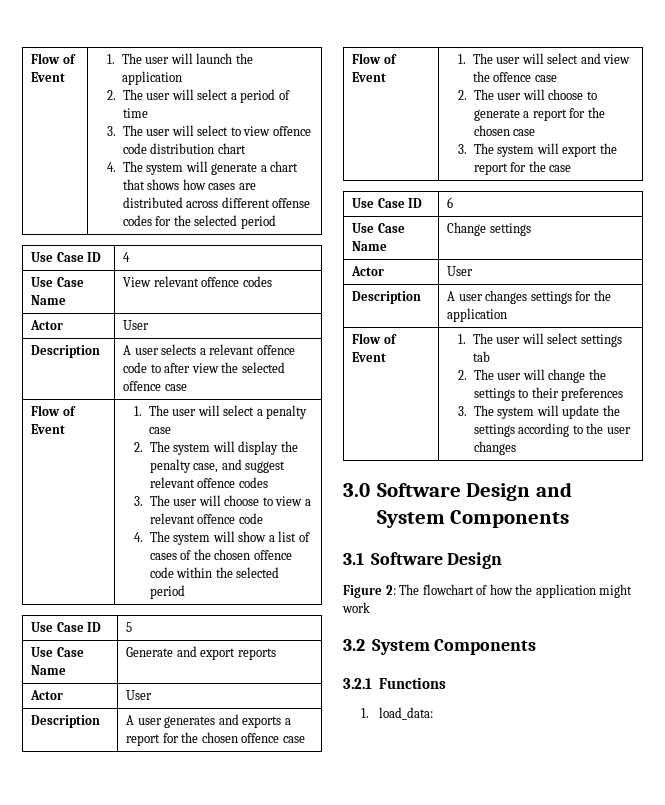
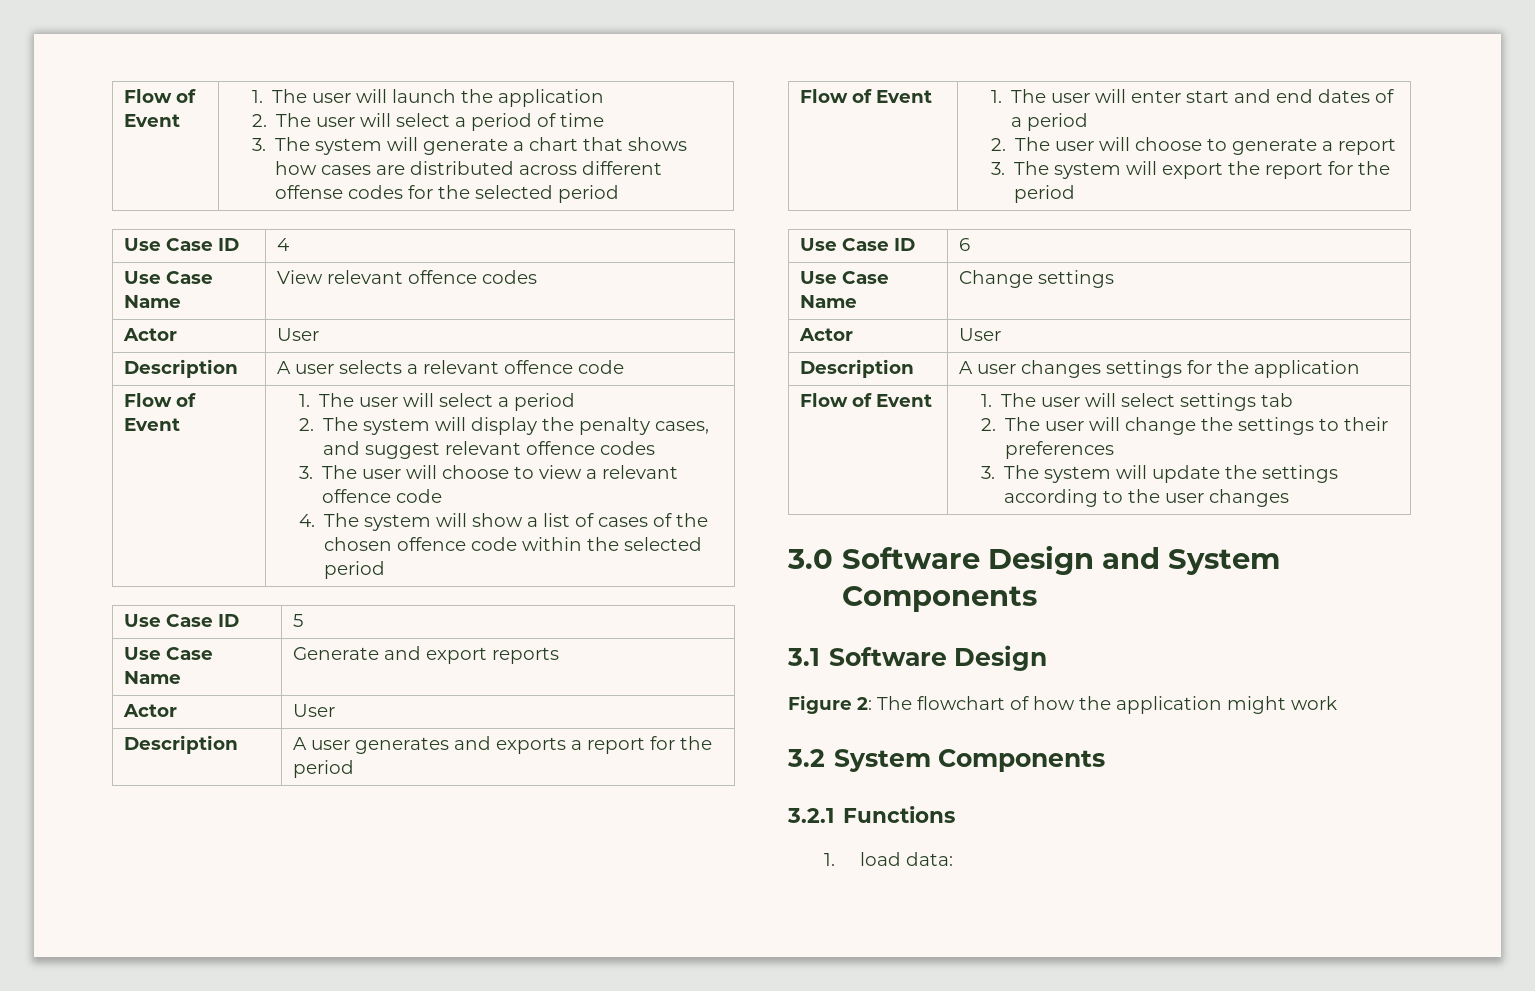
[146,125,311,136] [122,143,246,154] [107,161,143,172] user will select to view offence code distribution chart // 4. The -> (310, 144) none
[150,362,285,373] [123,381,187,391] to after view the selected offence case -> (625, 367) none
[266,405,308,419] [148,427,171,434] penalty case -> [513,393,575,411] period
[193,463,219,473] case, -> [654,421,709,434] cases,
[201,732,305,743] [352,53,397,64] [352,72,387,82] [458,53,631,64] [472,71,557,82] chosen offence case // Flow of Event | 1. The user will select and view the offence case -> [293,760,355,778] [800,89,933,103] [990,89,1394,103] [1010,113,1088,131] period // Flow of Event | 1. The user will enter start and end dates of a period
[569,107,605,118] [473,125,536,136] for the chosen case -> (1396, 146) none
[549,165,572,172] case -> [1013,185,1075,203] period
[378,707,433,720] load_data: -> [859,852,953,866] load data:

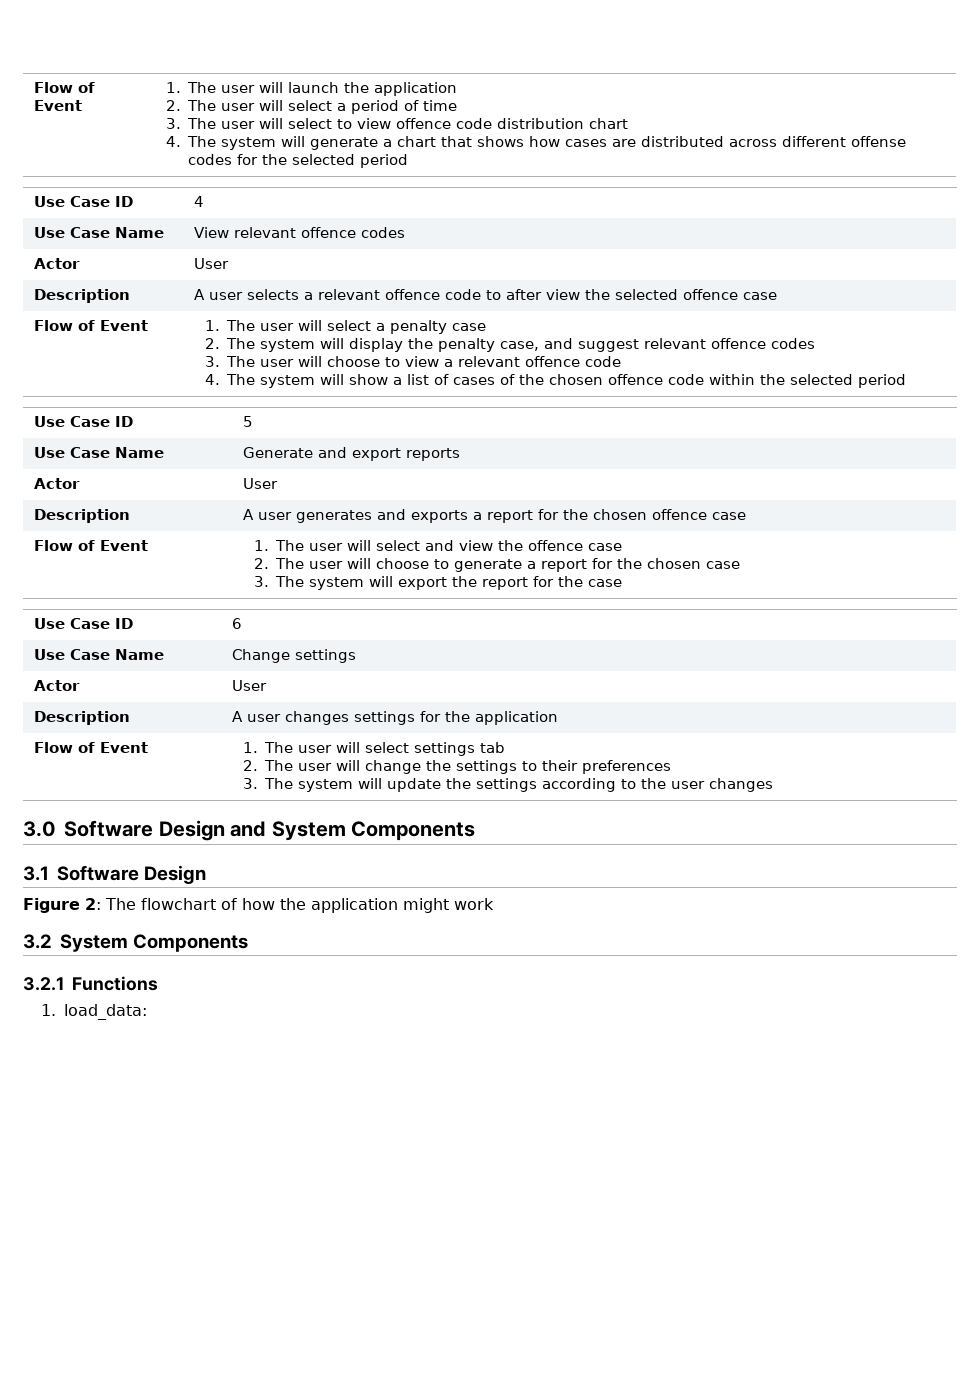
(310, 144) none -> [220,118,628,129] [165,136,216,147] user will select to view offence code distribution chart // 4. The
(625, 367) none -> [485,289,777,300] to after view the selected offence case
[513,393,575,411] period -> [389,320,486,334] penalty case
[654,421,709,434] cases, -> [499,341,539,351] case,
[293,760,355,778] [800,89,933,103] [990,89,1394,103] [1010,113,1088,131] period // Flow of Event | 1. The user will enter start and end dates of a period -> [592,509,746,520] [33,540,148,551] [253,540,622,551] chosen offence case // Flow of Event | 1. The user will select and view the offence case
(1396, 146) none -> [591,558,740,569] for the chosen case
[1013,185,1075,203] period -> [587,579,622,587] case
[859,852,953,866] load data: -> [64,1004,148,1020] load_data:

